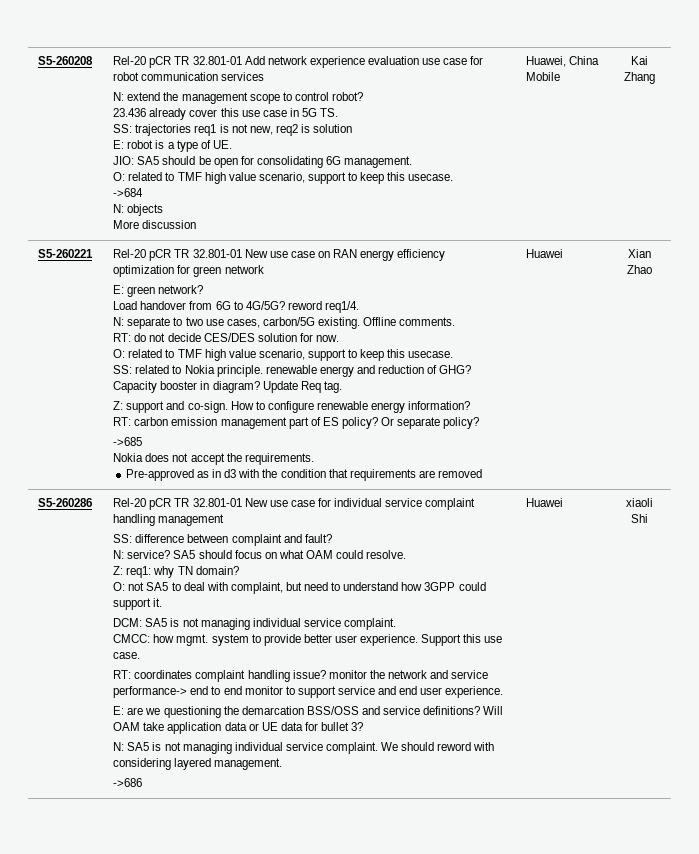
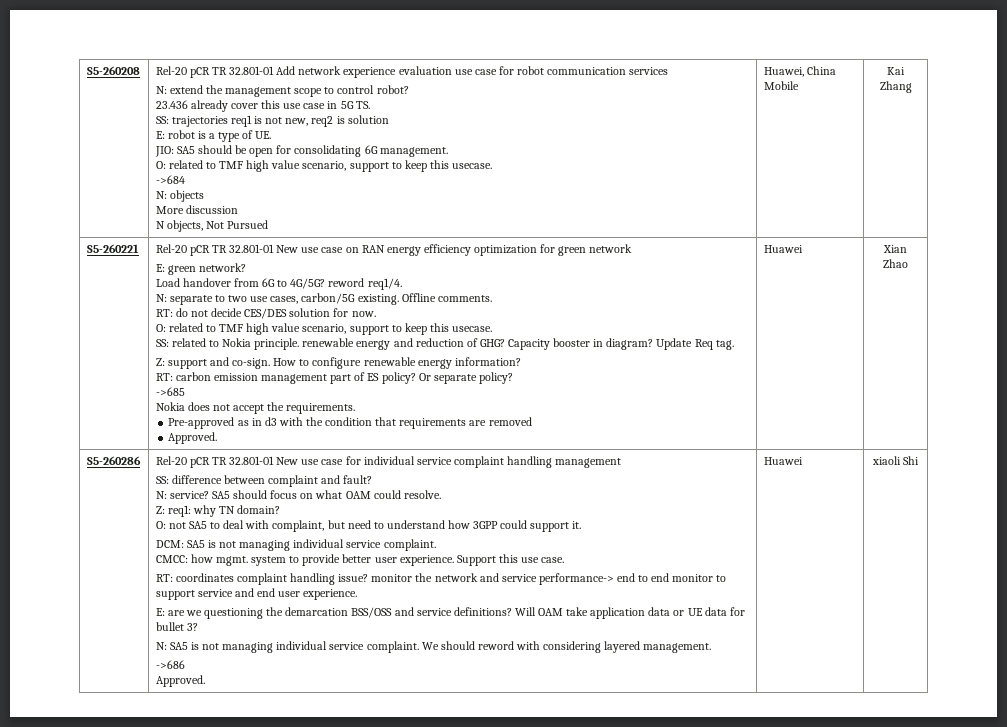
(197, 224) none -> [155,220,269,232] // N objects, Not Pursued
(482, 473) none -> [168,432,218,444] // Approved.
(143, 782) none -> [155,675,205,687] // Approved.

